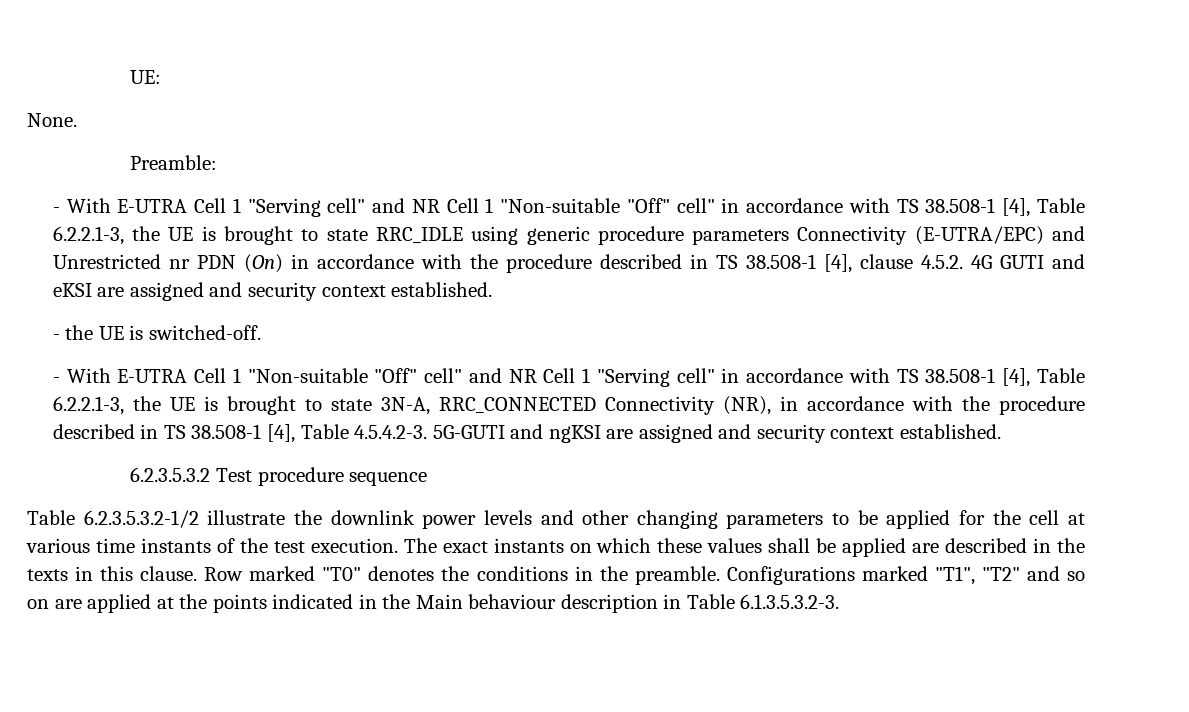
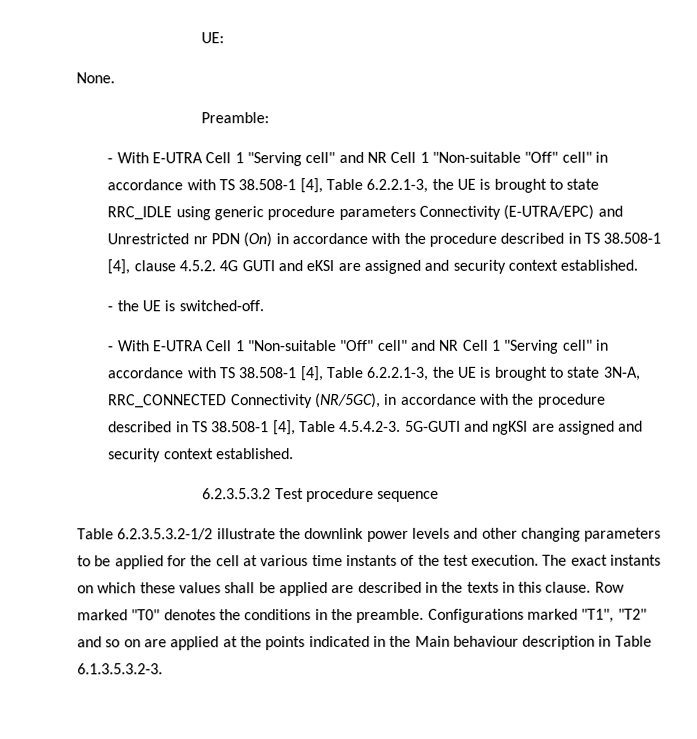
[722,396,771,415] (NR), -> [315,392,382,409] (NR/5GC),

